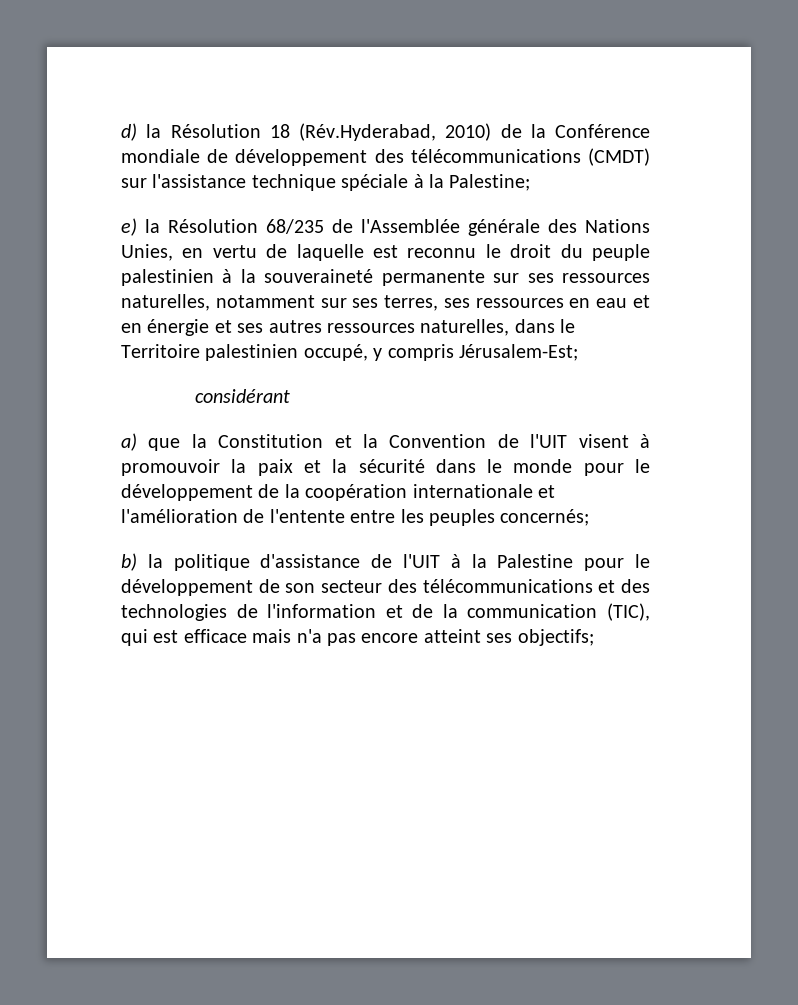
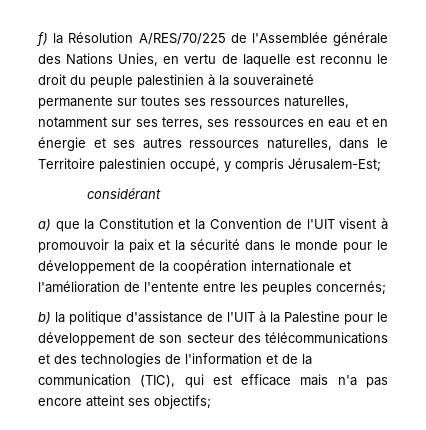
[121,123,650,141] [121,148,650,166] [121,174,531,191] [121,218,324,236] d) la Résolution 18 (Rév.Hyderabad, 2010) de la Conférence mondiale de développement des télécommunications (CMDT) sur l'assistance technique spéciale à la Palestine; // e) la Résolution 68/235 -> [36,32,226,46] f) la Résolution A/RES/70/225
(520, 278) none -> [141,96,180,106] toutes

